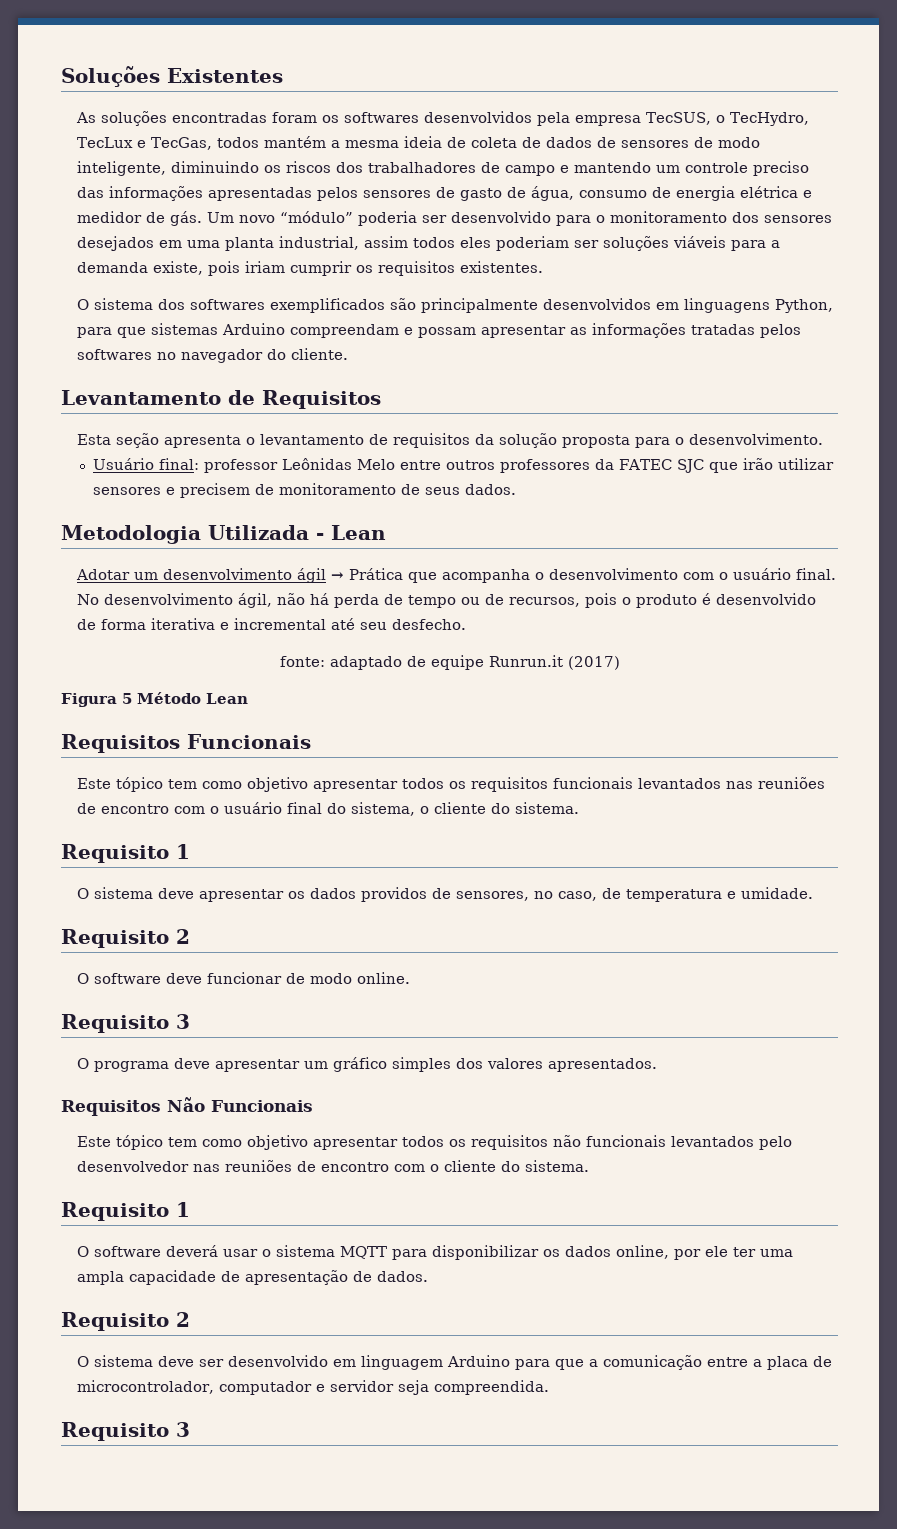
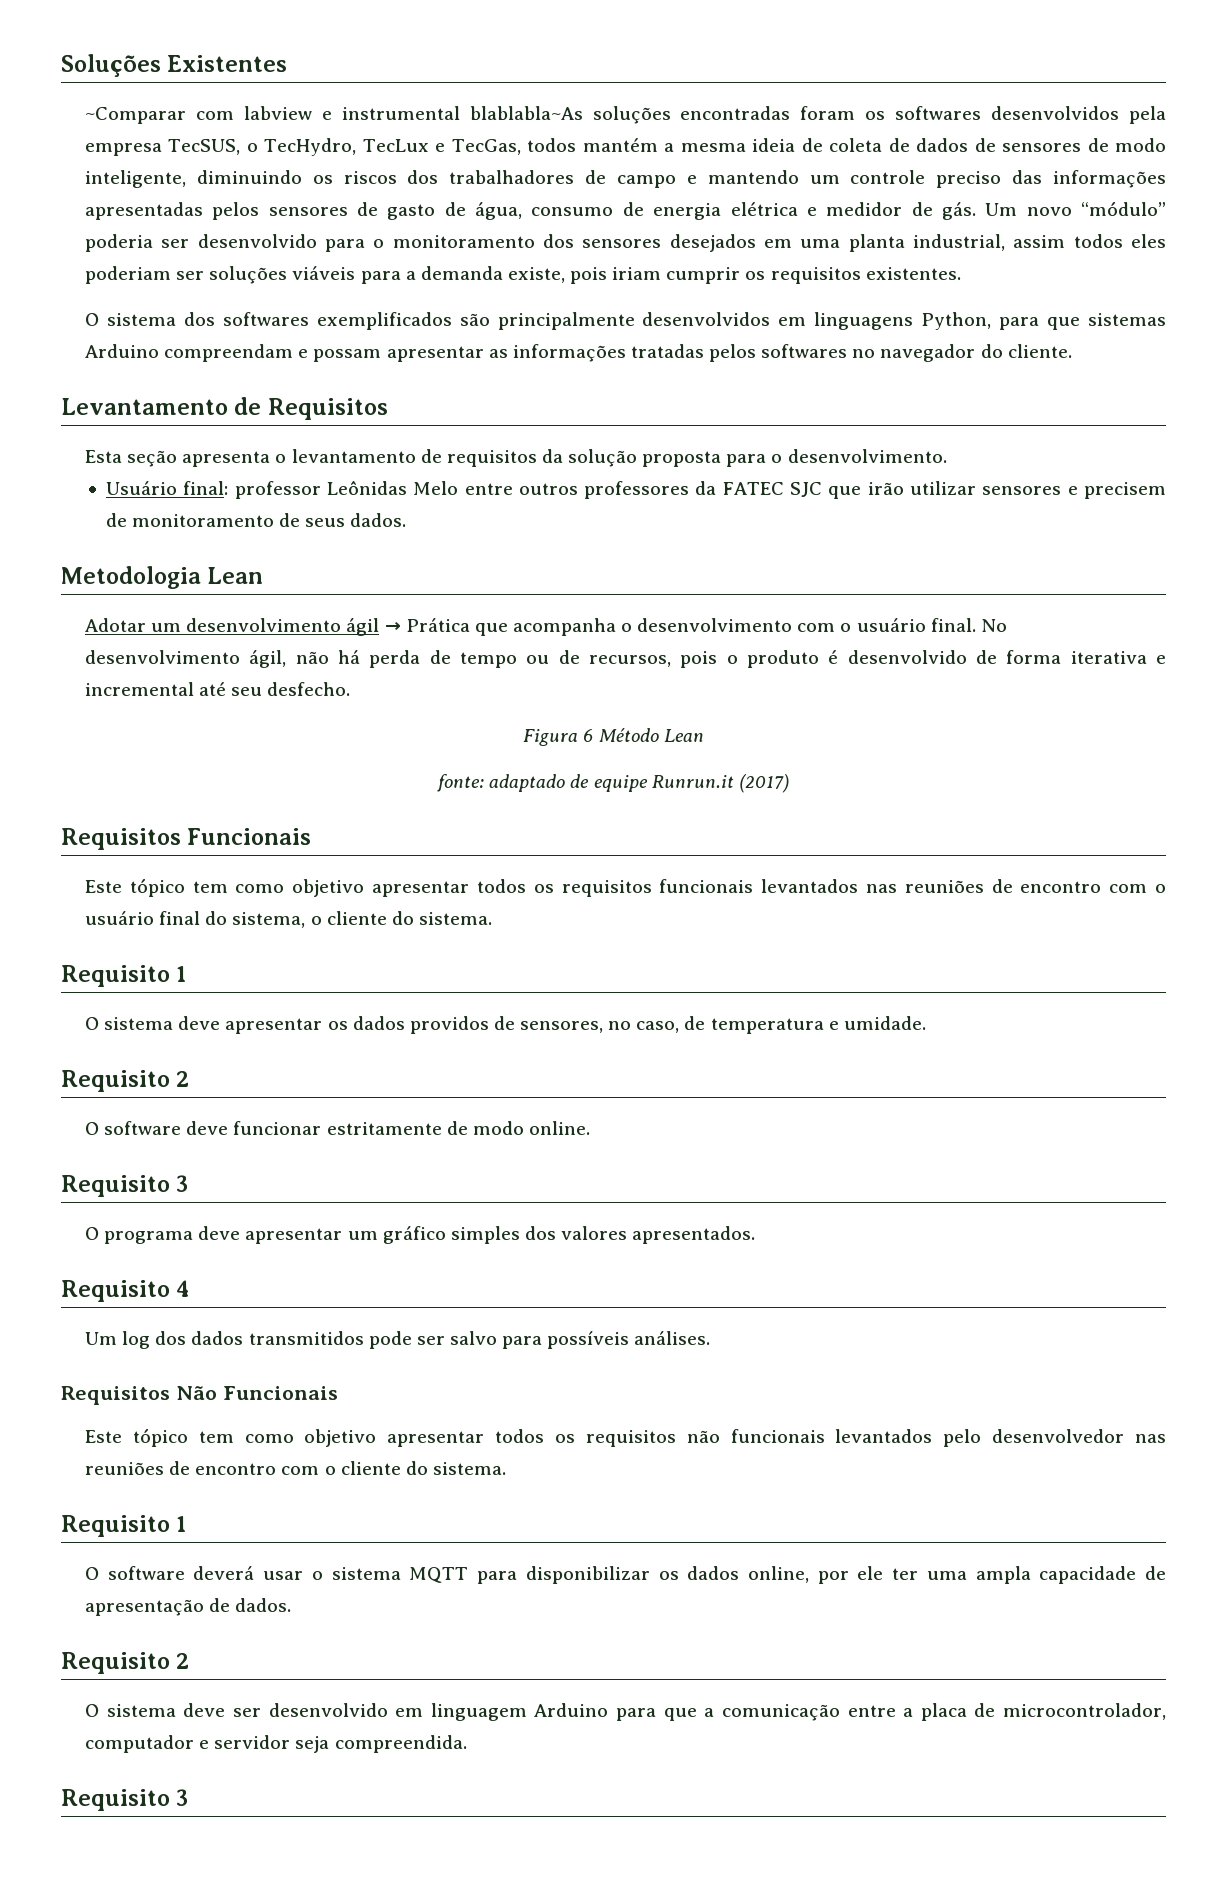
[76,112,97,123] As -> [85,106,583,124] ~Comparar com labview e instrumental blablabla~As
[208,525,324,540] Utilizada - -> (201, 577) none
(467, 624) none -> [523,728,704,746] // Figura 6 Método Lean
[61,692,248,707] // Figura 5 Método Lean -> (789, 783) none
(283, 978) none -> [326,1122,442,1135] estritamente
(658, 1065) none -> [61,1280,190,1302] [85,1331,711,1349] // Requisito 4 // Um log dos dados transmitidos pode ser salvo para possíveis análises.

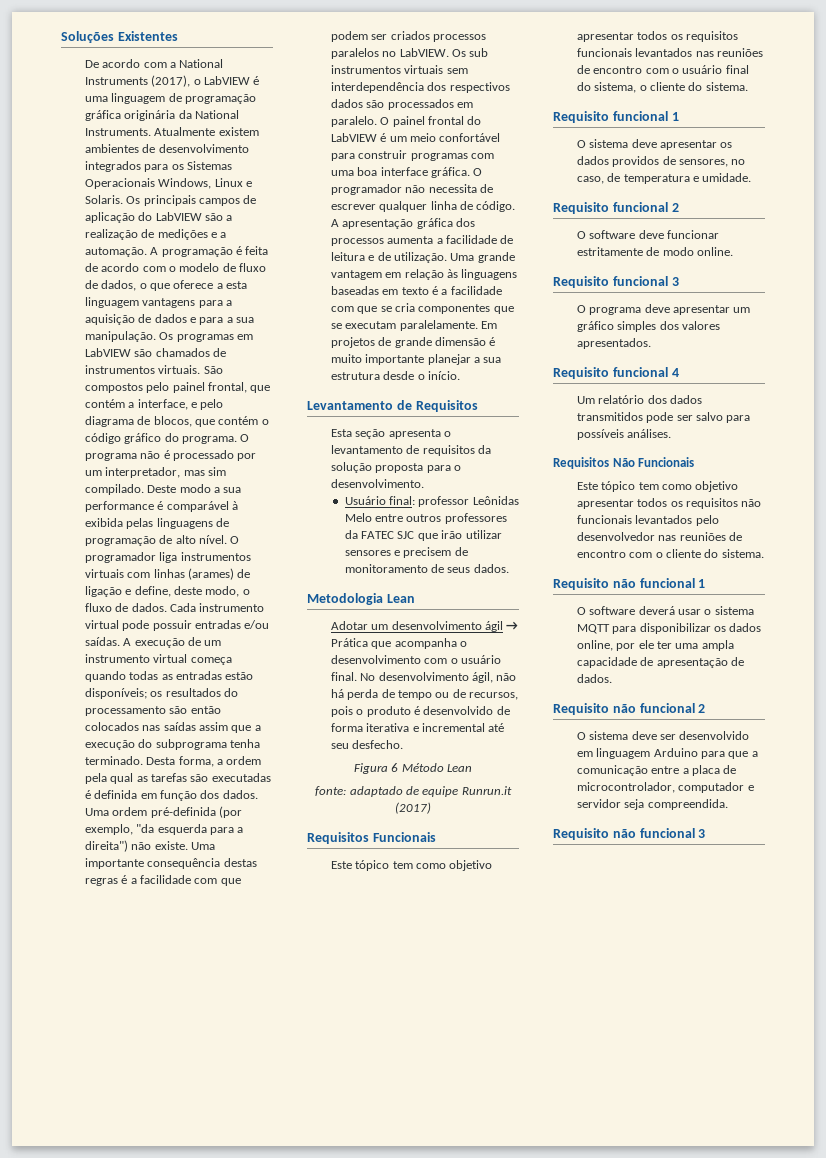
[85,106,1167,124] [85,138,1167,156] [85,170,1166,188] [85,201,1167,220] [85,234,1166,252] [85,266,961,284] [85,312,1166,330] [85,344,1072,362] ~Comparar com labview e instrumental blablabla~As soluções encontradas foram os softwares desenvolvidos pela empresa TecSUS, o TecHydro, TecLux e TecGas, todos mantém a mesma ideia de coleta de dados de sensores de modo inteligente, diminuindo os riscos dos trabalhadores de campo e mantendo um controle preciso das informações apresentadas pelos sensores de gasto de água, consumo de energia elétrica e medidor de gás. Um novo “módulo” poderia ser desenvolvido para o monitoramento dos sensores desejados em uma planta industrial, assim todos eles poderiam ser soluções viáveis para a demanda existe, pois iriam cumprir os requisitos existentes. // O sistema dos softwares exemplificados são principalmente desenvolvidos em linguagens Python, para que sistemas Arduino compreendam e possam apresentar as informações tratadas pelos softwares no navegador do cliente. -> [84,59,224,68] [84,75,260,87] [84,93,257,104] [84,110,240,121] [84,127,259,136] [84,144,249,153] [84,161,233,172] [84,178,253,189] [84,195,257,206] [84,212,233,223] [84,229,227,240] [84,246,269,257] [84,263,267,272] [84,280,248,291] [84,297,233,308] [84,314,255,325] [84,331,254,342] [84,348,227,357] [84,365,223,374] [84,382,271,393] [84,399,224,410] [84,416,269,427] [84,433,250,444] [84,450,257,461] [84,467,227,478] [84,484,242,495] [84,501,239,512] [84,518,230,529] [84,535,240,546] [84,552,251,563] [84,568,251,580] [84,586,250,597] [84,603,265,612] [84,620,270,631] [84,637,222,648] [84,654,232,665] [84,671,254,682] [84,688,239,699] [84,706,221,716] [84,722,261,733] [84,739,261,750] [84,756,262,767] [84,773,271,784] [84,790,258,801] [84,806,243,818] [84,824,244,835] [84,840,216,852] [84,858,257,869] [84,875,241,886] [330,31,487,42] [330,48,489,59] [330,65,468,74] [330,82,510,93] [330,99,474,110] [330,116,482,127] [330,133,501,142] [330,150,495,161] [330,167,483,178] [330,184,494,195] [330,201,516,212] [330,218,476,229] [330,235,514,246] [330,252,515,263] [330,269,518,280] [330,286,502,295] [330,303,514,314] [330,320,498,331] [330,337,496,348] [330,354,502,365] [330,371,461,380] De acordo com a National Instruments (2017), o LabVIEW é uma linguagem de programação gráfica originária da National Instruments. Atualmente existem ambientes de desenvolvimento integrados para os Sistemas Operacionais Windows, Linux e Solaris. Os principais campos de aplicação do LabVIEW são a realização de medições e a automação. A programação é feita de acordo com o modelo de fluxo de dados, o que oferece a esta linguagem vantagens para a aquisição de dados e para a sua manipulação. Os programas em LabVIEW são chamados de instrumentos virtuais. São compostos pelo painel frontal, que contém a interface, e pelo diagrama de blocos, que contém o código gráfico do programa. O programa não é processado por um interpretador, mas sim compilado. Deste modo a sua performance é comparável à exibida pelas linguagens de programação de alto nível. O programador liga instrumentos virtuais com linhas (arames) de ligação e define, deste modo, o fluxo de dados. Cada instrumento virtual pode possuir entradas e/ou saídas. A execução de um instrumento virtual começa quando todas as entradas estão disponíveis; os resultados do processamento são então colocados nas saídas assim que a execução do subprograma tenha terminado. Desta forma, a ordem pela qual as tarefas são executadas é definida em função dos dados. Uma ordem pré-definida (por exemplo, "da esquerda para a direita") não existe. Uma importante consequência destas regras é a facilidade com que podem ser criados processos paralelos no LabVIEW. Os sub instrumentos virtuais sem interdependência dos respectivos dados são processados em paralelo. O painel frontal do LabVIEW é um meio confortável para construir programas com uma boa interface gráfica. O programador não necessita de escrever qualquer linha de código. A apresentação gráfica dos processos aumenta a facilidade de leitura e de utilização. Uma grande vantagem em relação às linguagens baseadas em texto é a facilidade com que se cria componentes que se executam paralelamente. Em projetos de grande dimensão é muito importante planejar a sua estrutura desde o início.
(170, 976) none -> [612,111,668,121] funcional
(170, 1081) none -> [612,202,668,212] funcional
(170, 1186) none -> [612,276,668,286] funcional
(170, 1291) none -> [612,367,668,377] funcional
[122,1331,151,1349] log -> [598,395,645,404] relatório
(170, 1526) none -> [612,578,695,588] não funcional
(170, 1663) none -> [612,703,695,713] não funcional
(170, 1800) none -> [612,828,695,838] não funcional

